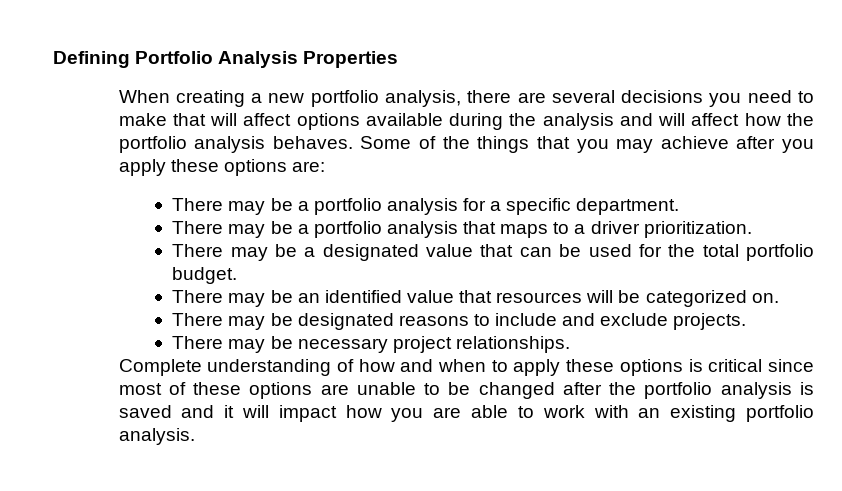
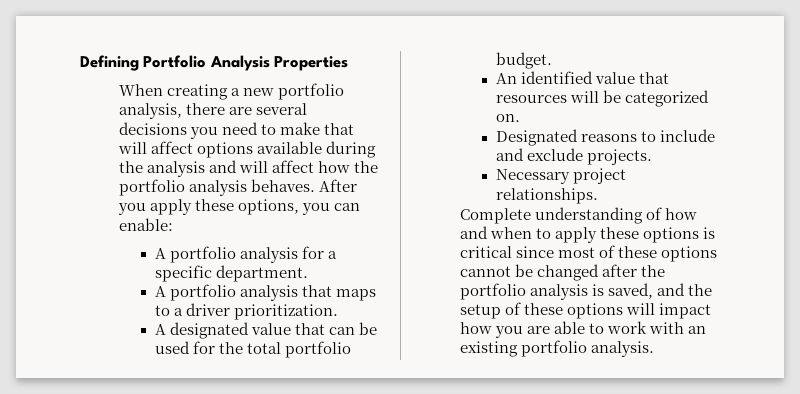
[360,136,815,153] [118,159,325,176] [172,198,309,215] Some of the things that you may achieve after you apply these options are: // There may be a -> [319,179,358,192] [117,199,361,215] [118,218,173,231] [154,248,166,259] After you apply these options, you can enable: // A
[172,221,309,238] There may be a -> [154,286,166,297] A
[172,244,316,261] There may be a -> [154,324,166,335] A
[172,290,320,307] There may be an -> [495,73,517,84] An
[172,313,394,330] There may be designated -> [495,129,578,146] Designated
[172,336,388,353] There may be necessary -> [495,169,570,184] Necessary
[320,382,441,395] are unable to -> [459,266,511,277] cannot
[118,405,235,418] saved and it -> [608,283,713,299] [459,302,624,319] saved, and the setup of these options

